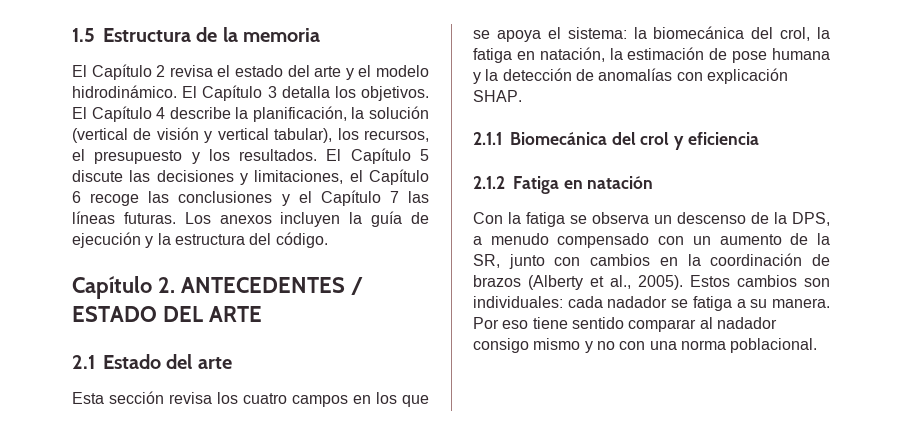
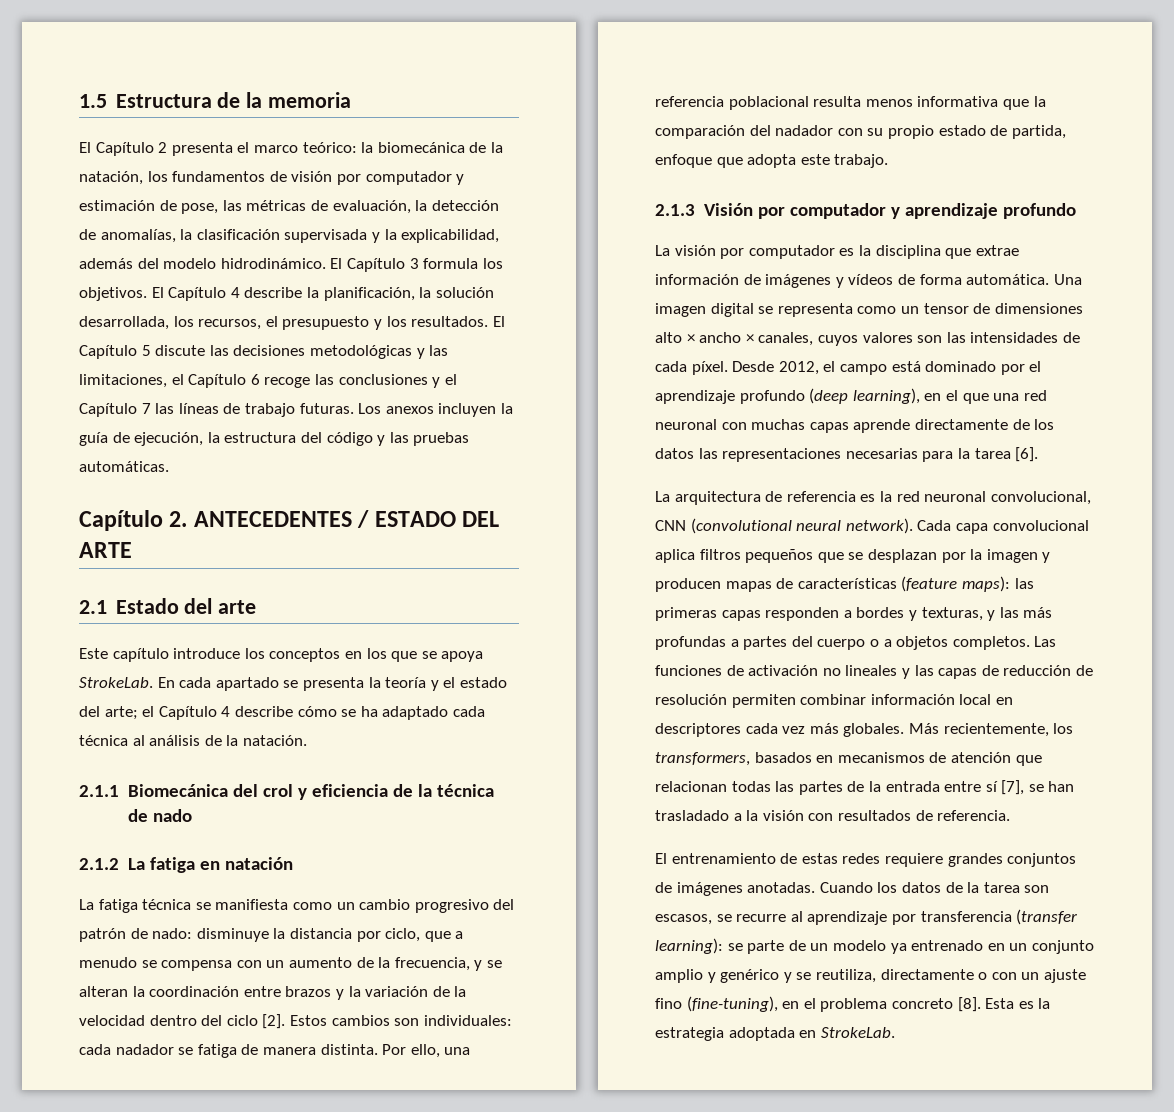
[169,65,372,80] revisa el estado del arte y el -> [171,142,503,156] [79,171,465,185] [79,200,499,214] [79,229,500,243] [79,258,159,269] presenta el marco teórico: la biomecánica de la natación, los fundamentos de visión por computador y estimación de pose, las métricas de evaluación, la detección de anomalías, la clasificación supervisada y la explicabilidad, además del
[281,86,330,98] detalla -> [423,258,479,269] formula
[72,127,333,143] (vertical de visión y vertical tabular), -> [79,316,169,330] desarrollada,
[240,173,249,185] y -> [309,345,449,359] metodológicas y las
(115, 217) none -> [223,403,295,417] de trabajo
[72,232,154,248] ejecución y -> [134,432,204,446] ejecución,
[275,232,328,248] código. -> [326,432,470,446] [79,461,169,472] código y las pruebas automáticas.
[72,391,348,407] Esta sección revisa los cuatro campos -> [79,648,341,662] Este capítulo introduce los conceptos
[547,26,830,41] [473,47,830,63] [473,68,788,84] [473,90,522,102] el sistema: la biomecánica del crol, la fatiga en natación, la estimación de pose humana y la detección de anomalías con explicación SHAP. -> [79,677,507,691] [79,706,485,720] [79,735,307,746] StrokeLab. En cada apartado se presenta la teoría y el estado del arte; el Capítulo 4 describe cómo se ha adaptado cada técnica al análisis de la natación.
(759, 138) none -> [393,784,495,797] [127,809,192,822] de la técnica de nado
[513,176,559,194] Fatiga -> [127,857,195,873] La fatiga
[473,212,830,227] [473,233,650,248] Con la fatiga se observa un descenso de la DPS, a menudo compensado -> [79,899,515,913] [79,928,464,942] [79,957,233,971] La fatiga técnica se manifiesta como un cambio progresivo del patrón de nado: disminuye la distancia por ciclo, que a menudo se compensa
[473,253,830,269] [473,275,683,290] SR, junto con cambios en la coordinación de brazos (Alberty et al., 2005). -> [394,957,502,971] [79,986,467,1000] [79,1014,286,1029] frecuencia, y se alteran la coordinación entre brazos y la variación de la velocidad dentro del ciclo [2].
[736,298,830,308] [473,317,777,332] [473,338,818,353] a su manera. Por eso tiene sentido comparar al nadador consigo mismo y no con una norma poblacional. -> [241,1044,471,1058] [655,96,1046,110] [655,125,1066,139] [655,154,889,168] [655,203,1077,219] [655,245,1019,259] [655,274,1082,288] [655,303,1083,317] [655,332,1080,346] [655,361,1042,375] [655,388,1047,404] [655,419,1055,433] [655,447,1039,462] [655,491,1091,505] [655,518,1089,534] [655,549,1051,563] [655,576,1034,592] [655,607,1053,621] [655,636,1057,650] [655,665,1093,679] [655,694,1013,708] [655,723,1074,737] [655,752,1042,766] [655,780,1075,795] [655,810,1011,821] [655,853,1077,867] [655,882,1050,896] [655,909,1078,925] [655,938,1094,954] [655,969,1086,983] [655,996,1051,1012] [655,1027,895,1041] de manera distinta. Por ello, una referencia poblacional resulta menos informativa que la comparación del nadador con su propio estado de partida, enfoque que adopta este trabajo. // 2.1.3 Visión por computador y aprendizaje profundo // La visión por computador es la disciplina que extrae información de imágenes y vídeos de forma automática. Una imagen digital se representa como un tensor de dimensiones alto × ancho × canales, cuyos valores son las intensidades de cada píxel. Desde 2012, el campo está dominado por el aprendizaje profundo (deep learning), en el que una red neuronal con muchas capas aprende directamente de los datos las representaciones necesarias para la tarea [6]. // La arquitectura de referencia es la red neuronal convolucional, CNN (convolutional neural network). Cada capa convolucional aplica filtros pequeños que se desplazan por la imagen y producen mapas de características (feature maps): las primeras capas responden a bordes y texturas, y las más profundas a partes del cuerpo o a objetos completos. Las funciones de activación no lineales y las capas de reducción de resolución permiten combinar información local en descriptores cada vez más globales. Más recientemente, los transformers, basados en mecanismos de atención que relacionan todas las partes de la entrada entre sí [7], se han trasladado a la visión con resultados de referencia. // El entrenamiento de estas redes requiere grandes conjuntos de imágenes anotadas. Cuando los datos de la tarea son escasos, se recurre al aprendizaje por transferencia (transfer learning): se parte de un modelo ya entrenado en un conjunto amplio y genérico y se reutiliza, directamente o con un ajuste fino (fine-tuning), en el problema concreto [8]. Esta es la estrategia adoptada en StrokeLab.

